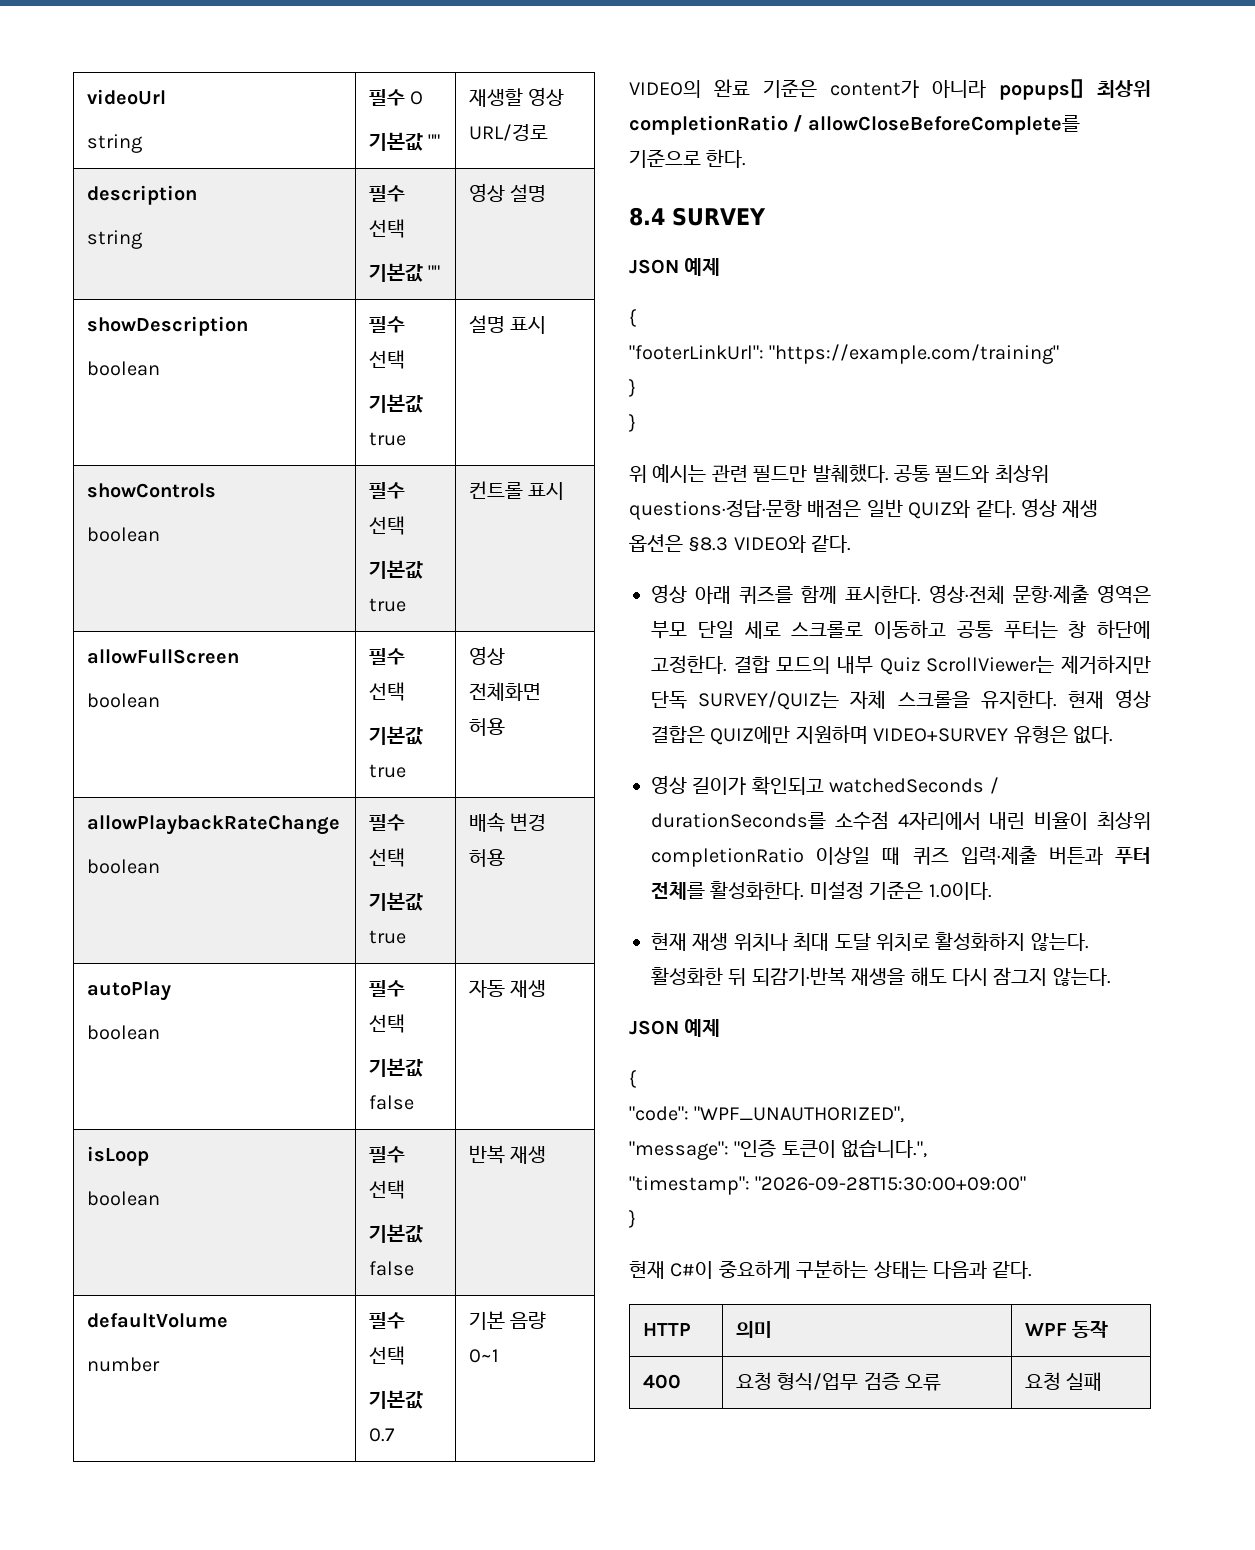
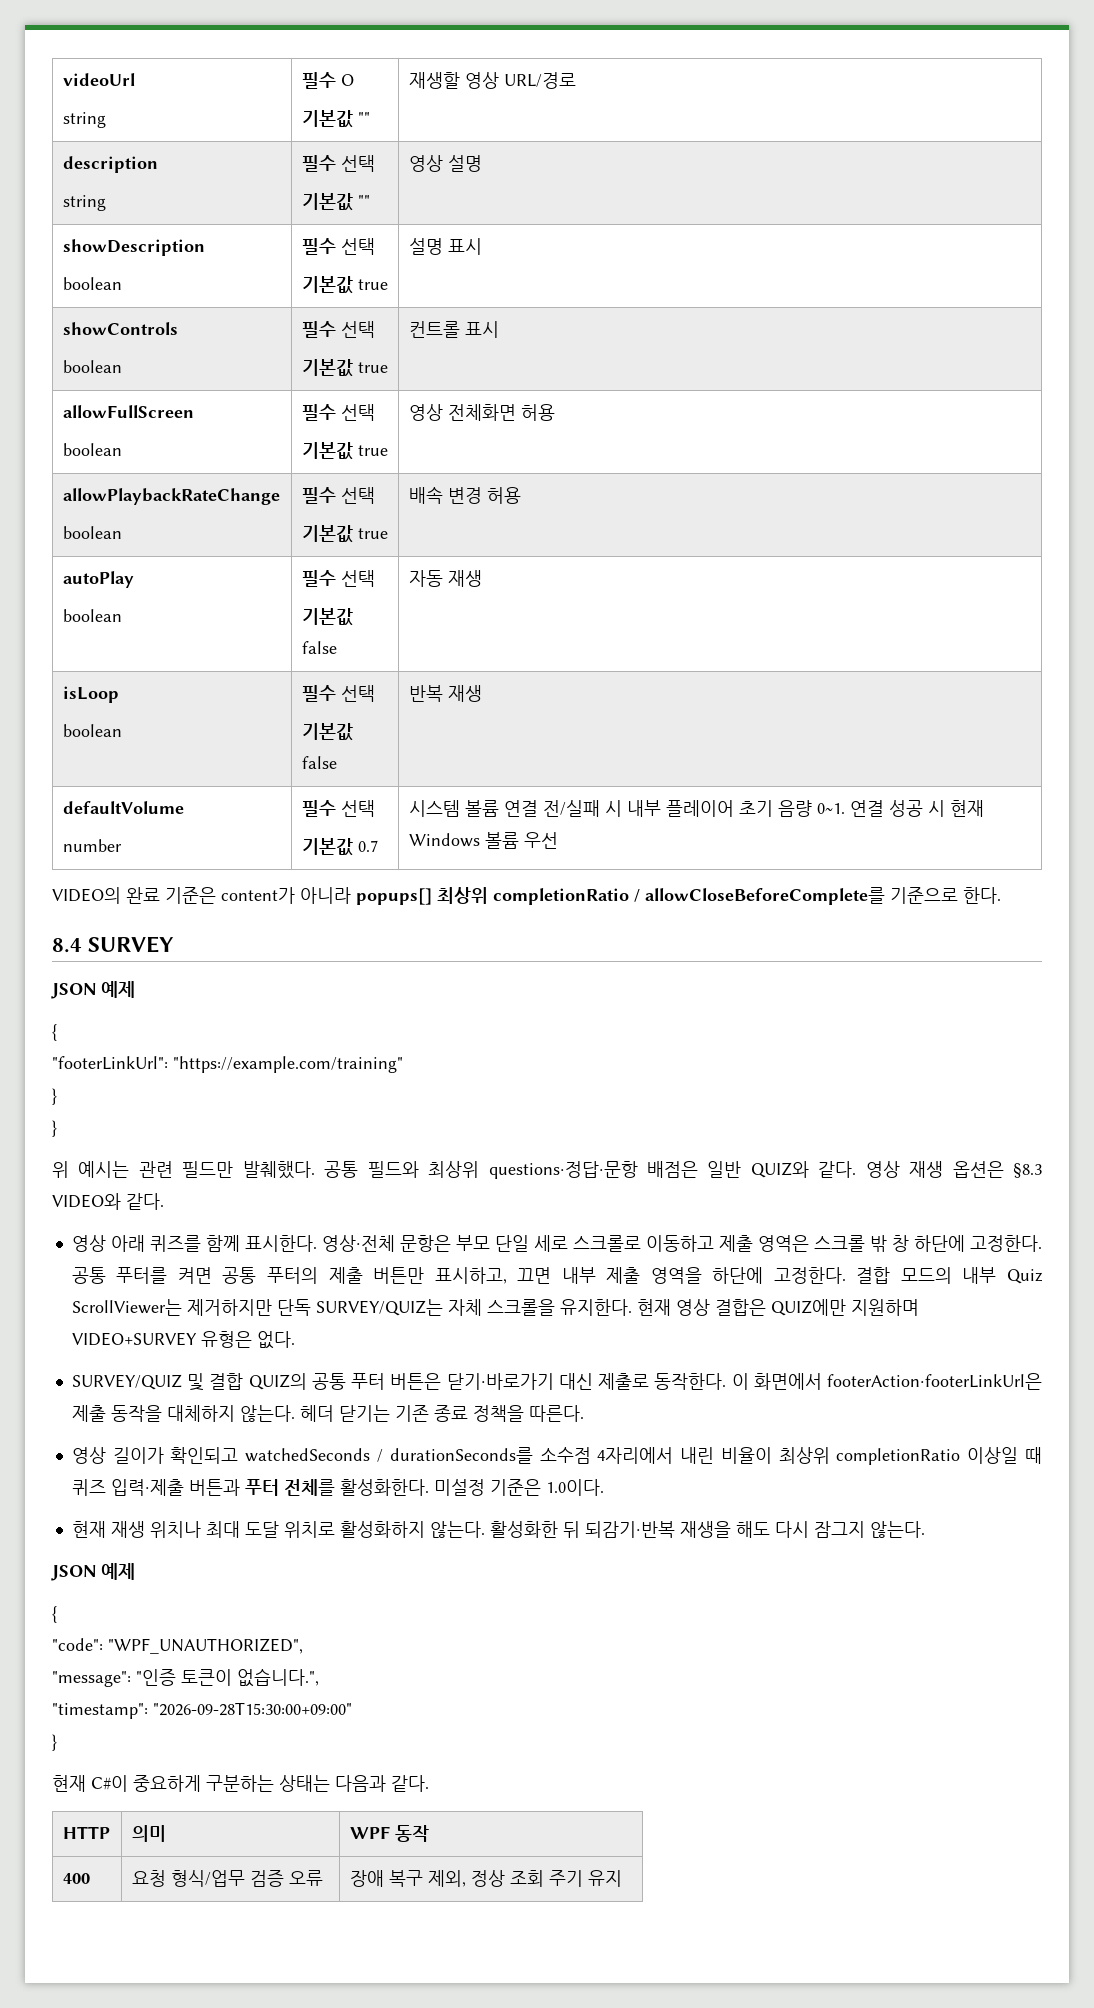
[469,1311,547,1330] [469,1349,500,1363] 기본 음량 0~1 -> [408,800,984,817] [408,832,558,849] 시스템 볼륨 연결 전/실패 시 내부 플레이어 초기 음량 0~1. 연결 성공 시 현재 Windows 볼륨 우선
[1013,584,1151,604] 문항·제출 영역은 -> [399,1235,451,1252] 문항은
[956,620,1087,639] 공통 푸터는 창 -> [718,1235,1042,1252] [71,1267,702,1284] 제출 영역은 스크롤 밖 창 하단에 고정한다. 공통 푸터를 켜면 공통 푸터의 제출 버튼만 표시하고, 끄면 내부 제출 영역을
(1113, 735) none -> [71,1373,1043,1391] [71,1405,584,1422] // SURVEY/QUIZ 및 결합 QUIZ의 공통 푸터 버튼은 닫기·바로가기 대신 제출로 동작한다. 이 화면에서 footerAction·footerLinkUrl은 제출 동작을 대체하지 않는다. 헤더 닫기는 기존 종료 정책을 따른다.
[1025,1372,1103,1391] 요청 실패 -> [349,1870,622,1887] 장애 복구 제외, 정상 조회 주기 유지

